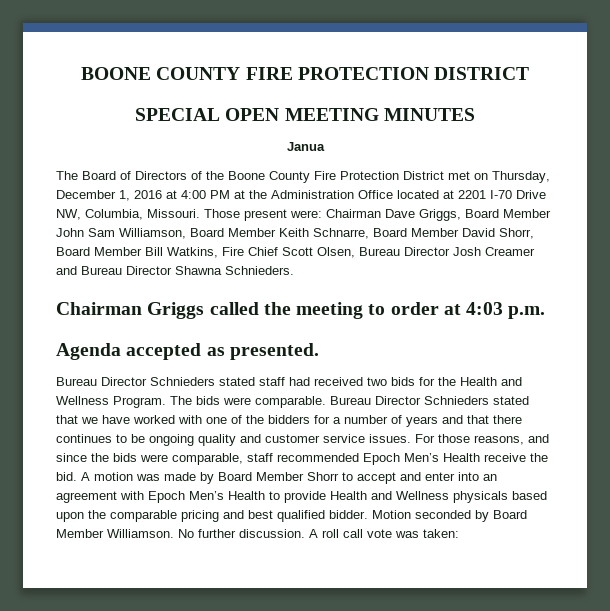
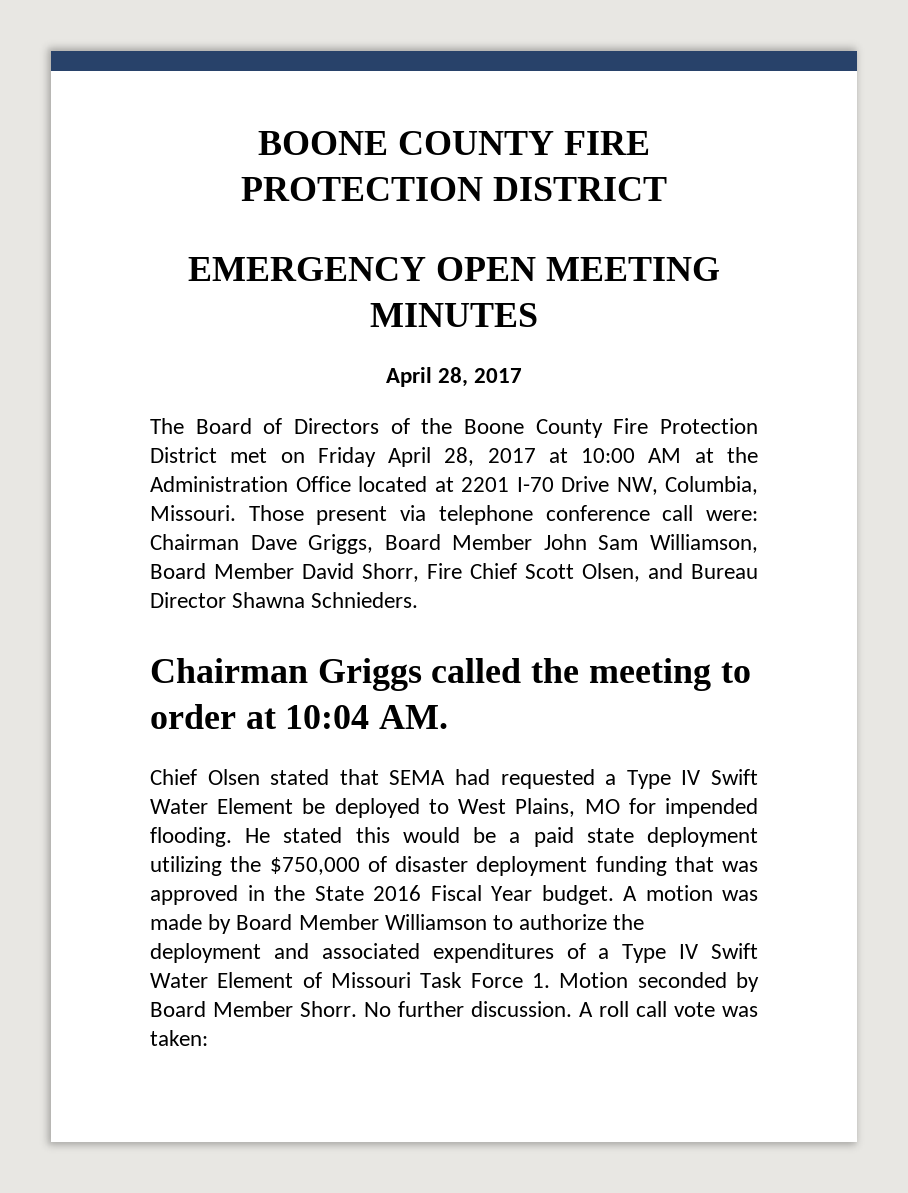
[135,108,221,121] SPECIAL -> [188,257,427,281] EMERGENCY
[286,142,325,151] Janua -> [385,367,523,387] April 28, 2017
[492,171,550,183] [56,190,230,201] Thursday, December 1, 2016 at 4:00 PM -> [317,447,682,467] Friday April 28, 2017 at 10:00 AM
(287, 215) none -> [400,505,694,525] via telephone conference call
[279,228,534,239] [56,247,535,258] Keith Schnarre, Board Member David Shorr, Board Member Bill Watkins, Fire Chief Scott Olsen, Bureau Director Josh Creamer -> [302,563,640,582] David Shorr, Fire Chief Scott Olsen,
[466,302,546,319] [56,343,319,360] [56,377,522,386] [56,396,529,408] [56,415,522,427] [56,434,549,446] [56,453,548,465] [56,472,77,481] 4:03 p.m. // Agenda accepted as presented. // Bureau Director Schnieders stated staff had received two bids for the Health and Wellness Program. The bids were comparable. Bureau Director Schnieders stated that we have worked with one of the bidders for a number of years and that there continues to be ongoing quality and customer service issues. For those reasons, and since the bids were comparable, staff recommended Epoch Men’s Health receive the bid. -> [285,705,449,729] [150,769,759,789] [150,798,758,818] [150,827,758,847] [150,856,758,876] [150,885,614,905] 10:04 AM. // Chief Olsen stated that SEMA had requested a Type IV Swift Water Element be deployed to West Plains, MO for impended flooding. He stated this would be a paid state deployment utilizing the $750,000 of disaster deployment funding that was approved in the State 2016 Fiscal Year budget.
[307,472,497,484] [56,491,547,503] [56,510,368,522] Shorr to accept and enter into an agreement with Epoch Men’s Health to provide Health and Wellness physicals based upon the comparable pricing and best qualified bidder. -> [384,914,645,930] [150,943,758,963] [150,972,550,988] Williamson to authorize the deployment and associated expenditures of a Type IV Swift Water Element of Missouri Task Force 1.
[107,529,174,538] Williamson. -> [300,1001,357,1017] Shorr.

